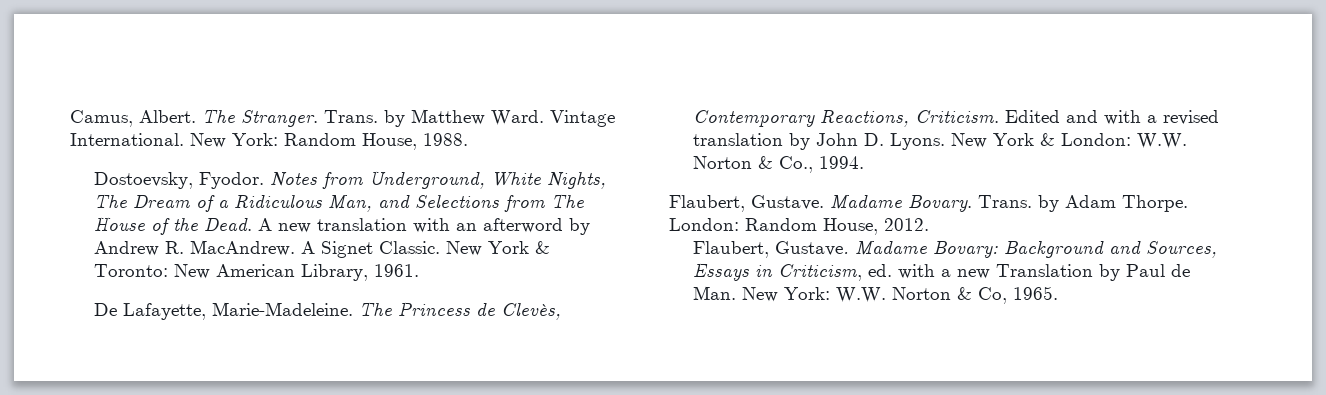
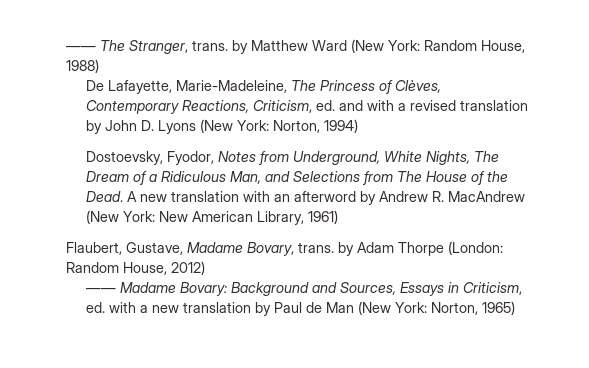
[70,109,615,127] [70,133,468,150] Camus, Albert. The Stranger. Trans. by Matthew Ward. Vintage International. New York: Random House, 1988. -> [66,39,525,54] [66,59,99,73] [85,80,441,94] [85,100,528,114] [85,119,358,134] —— The Stranger, trans. by Matthew Ward (New York: Random House, 1988) // De Lafayette, Marie-Madeleine, The Princess of Clèves, Contemporary Reactions, Criticism, ed. and with a revised translation by John D. Lyons (New York: Norton, 1994)
[199,172,265,189] Fyodor. -> [166,151,214,165] Fyodor,
[190,240,551,258] [94,264,420,281] [94,302,562,320] [693,110,1220,127] [693,133,1188,150] [693,156,865,173] [669,194,1188,212] [669,218,929,235] [693,241,850,258] MacAndrew. A Signet Classic. New York & Toronto: New American Library, 1961. // De Lafayette, Marie-Madeleine. The Princess de Clevès, Contemporary Reactions, Criticism. Edited and with a revised translation by John D. Lyons. New York & London: W.W. Norton & Co., 1994. // Flaubert, Gustave. Madame Bovary. Trans. by Adam Thorpe. London: Random House, 2012. // Flaubert, Gustave. -> [447,191,525,202] [85,210,338,225] [66,241,503,256] [66,261,205,275] [85,288,116,293] MacAndrew (New York: New American Library, 1961) // Flaubert, Gustave, Madame Bovary, trans. by Adam Thorpe (London: Random House, 2012) // ——
[996,264,1094,277] Translation -> [182,302,251,313] translation
[693,286,1059,304] Man. New York: W.W. Norton & Co, 1965. -> [325,301,515,315] Man (New York: Norton, 1965)

